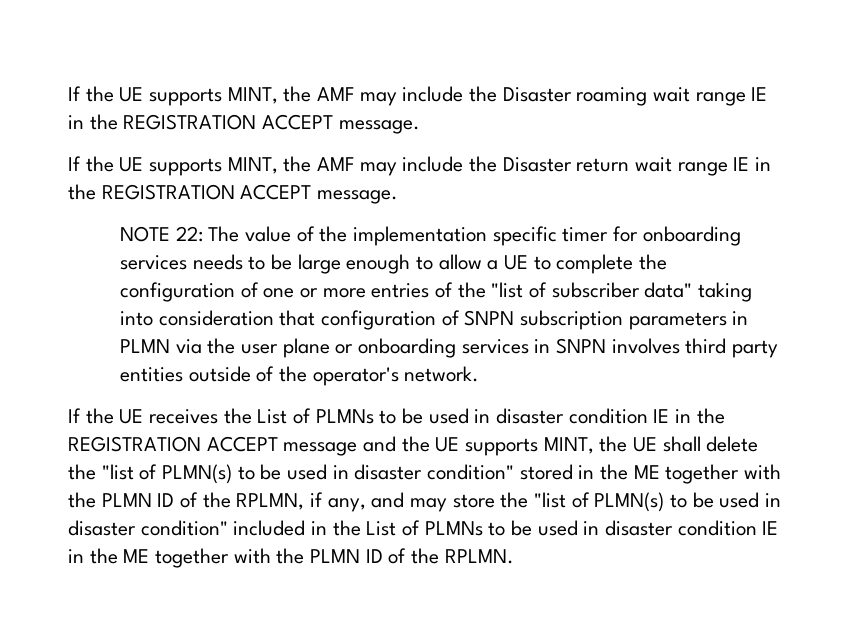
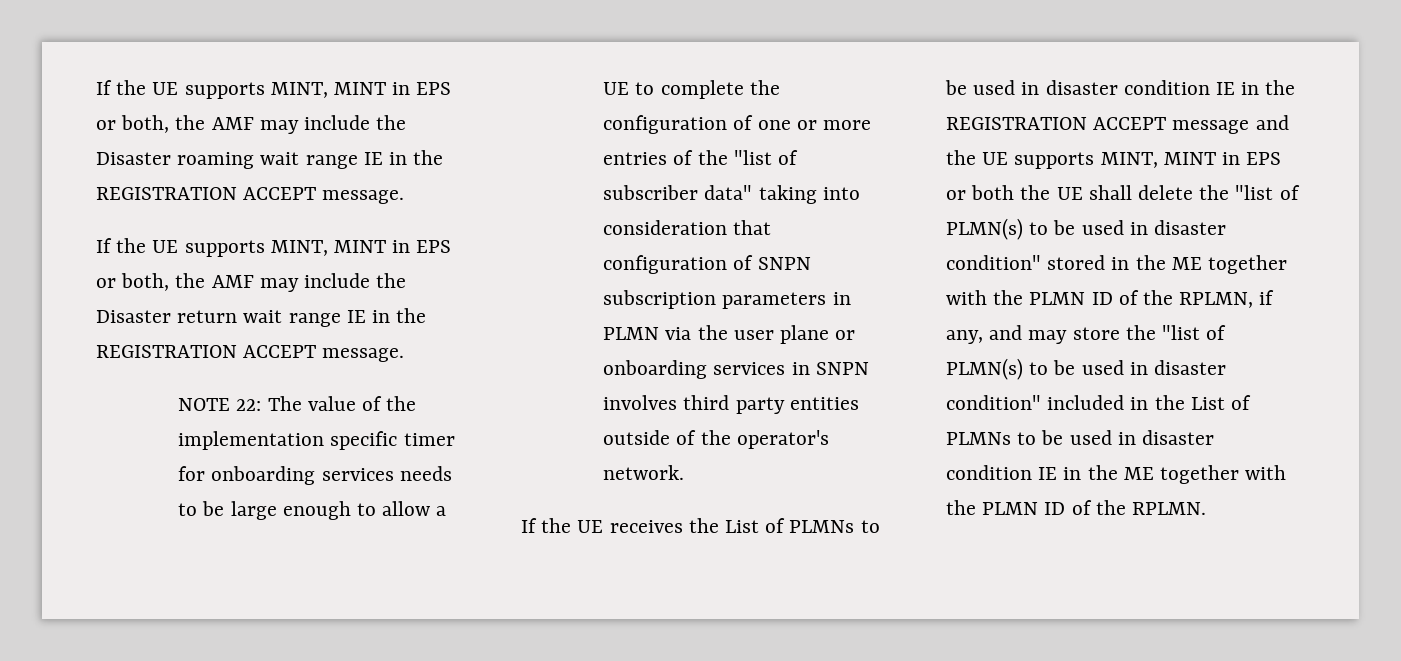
[68,86,278,106] If the UE supports MINT, -> [96,80,452,99] [96,115,170,133] If the UE supports MINT, MINT in EPS or both,
(278, 165) none -> [334,240,452,253] [96,273,170,291] MINT in EPS or both,
(594, 445) none -> [1163,152,1282,165] [946,185,1015,200] MINT in EPS or both

